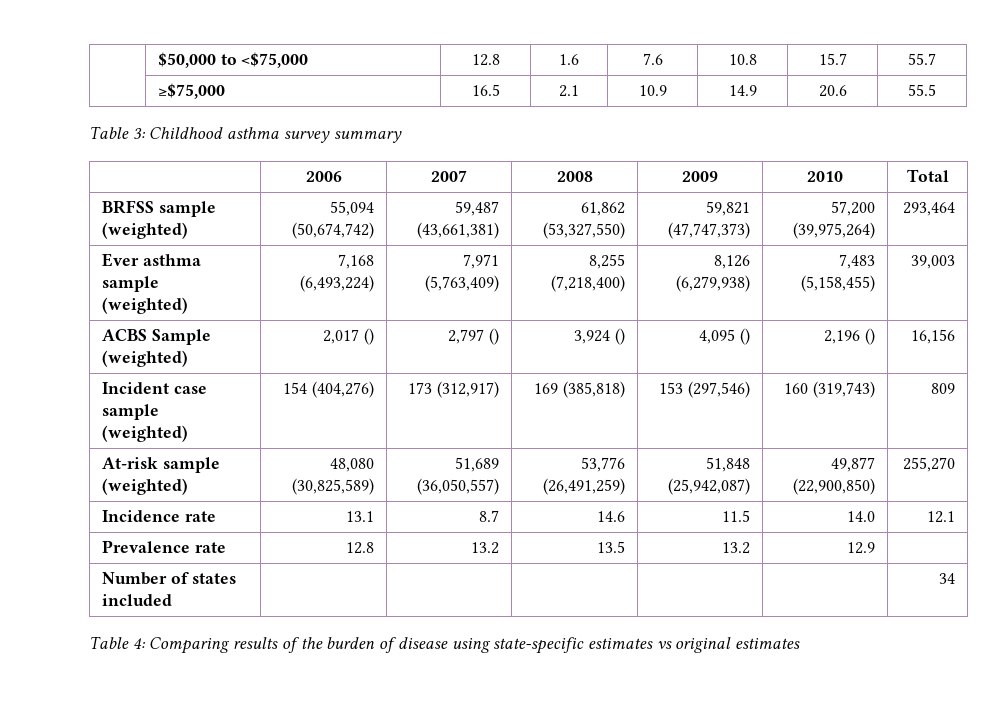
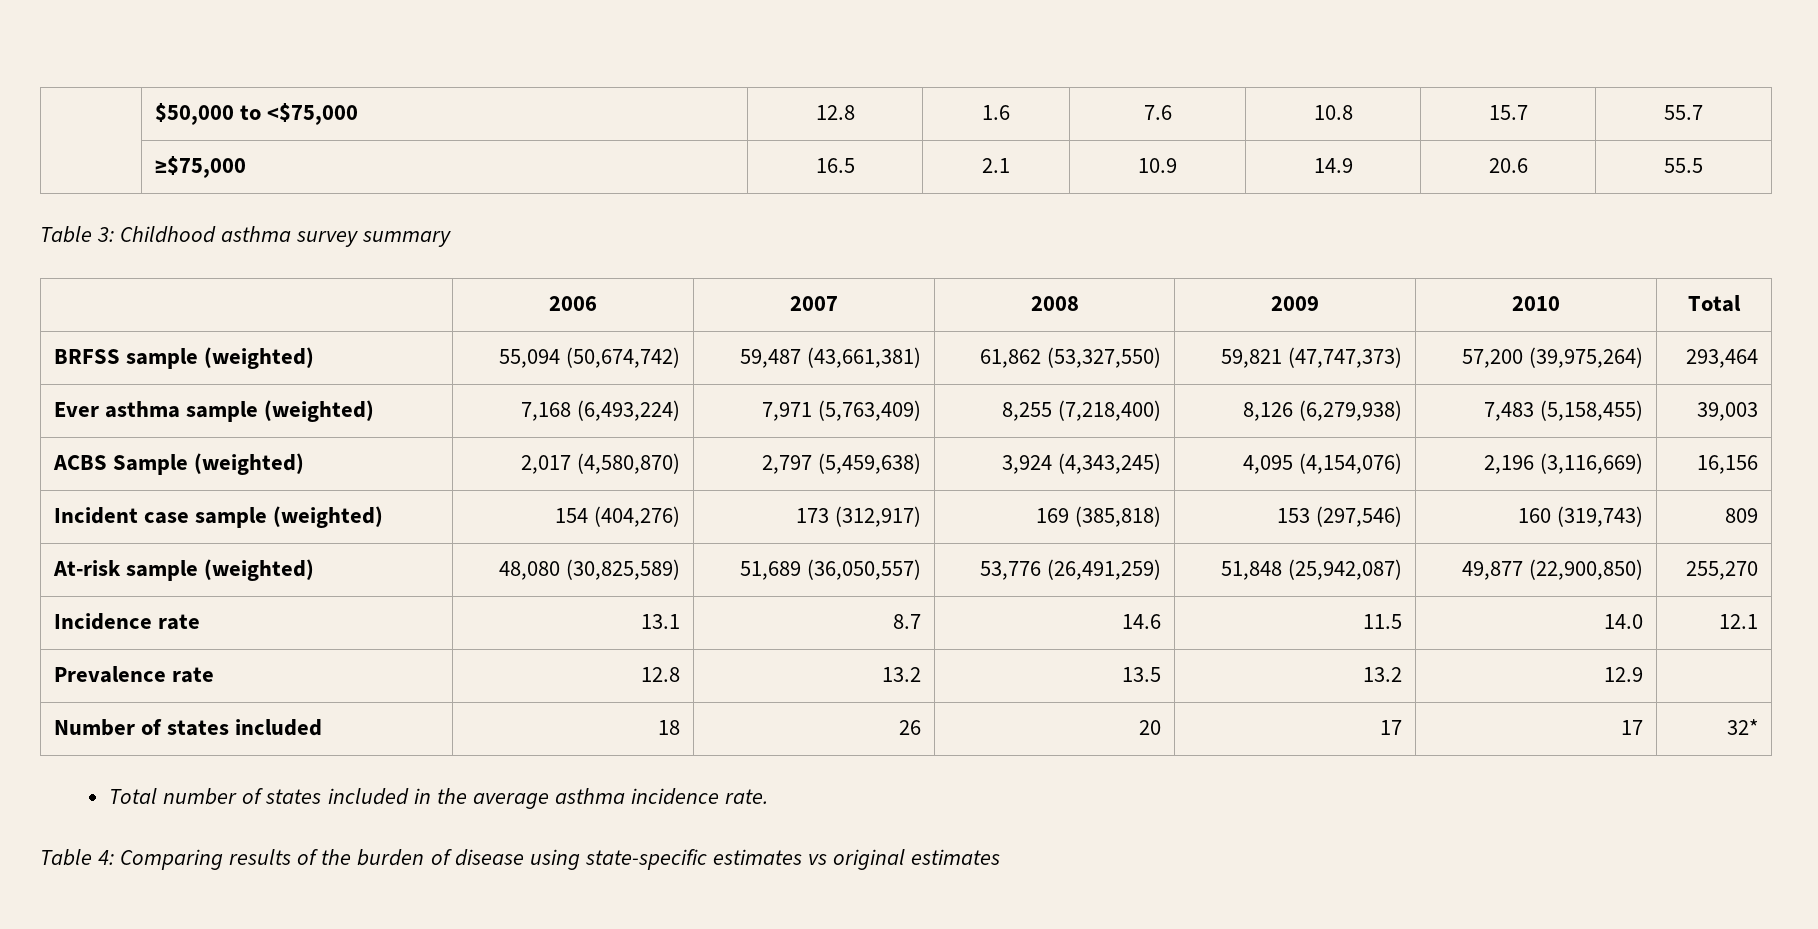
[363,328,374,345] () -> [576,453,680,474] (4,580,870)
[488,328,499,345] () -> [817,453,921,474] (5,459,638)
[614,328,625,345] () -> [1057,453,1161,474] (4,343,245)
[739,328,750,345] () -> [1298,453,1402,474] (4,154,076)
[864,328,875,345] () -> [1539,453,1643,474] (3,116,669)
[938,573,955,584] | | | | | 34 -> [657,720,680,735] [898,720,921,735] [1138,720,1161,735] [1379,720,1402,735] [1620,720,1643,735] [1726,719,1758,735] [109,788,769,809] 18 | 26 | 20 | 17 | 17 | 32* // Total number of states included in the average asthma incidence rate.

